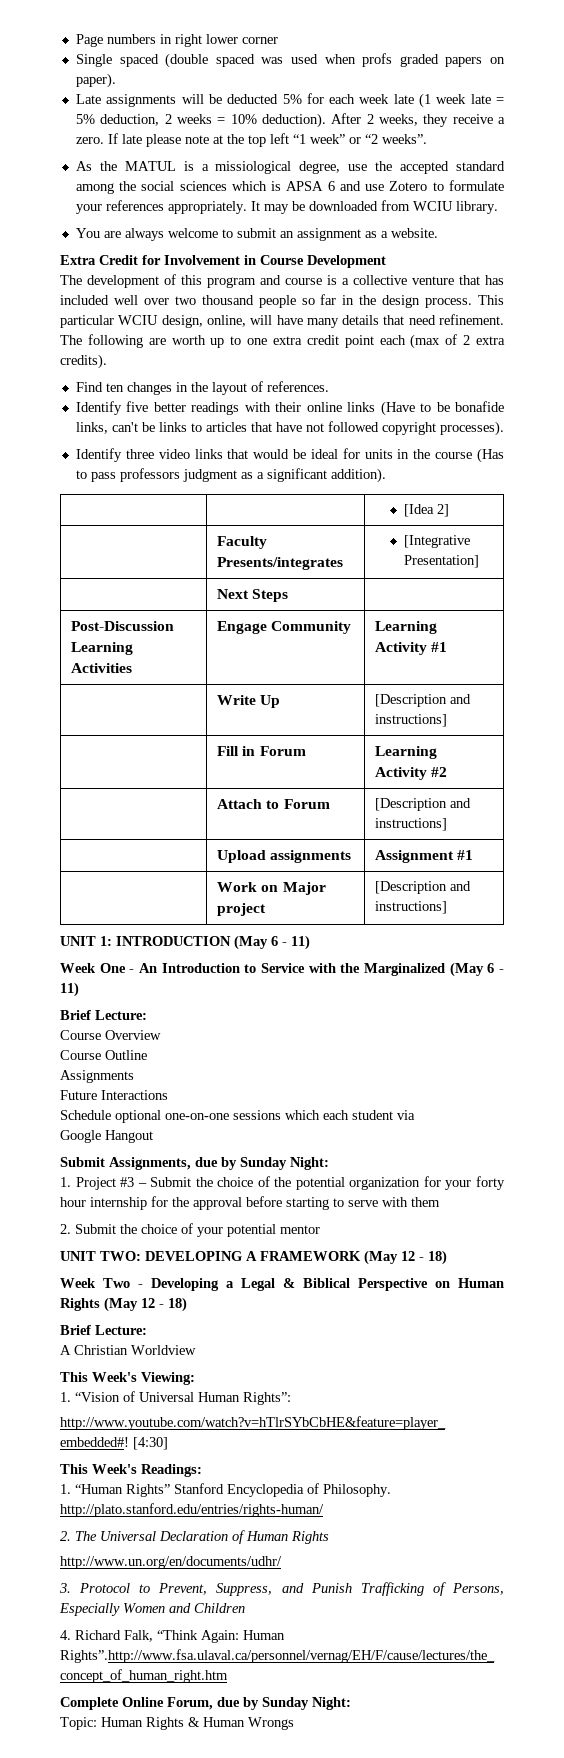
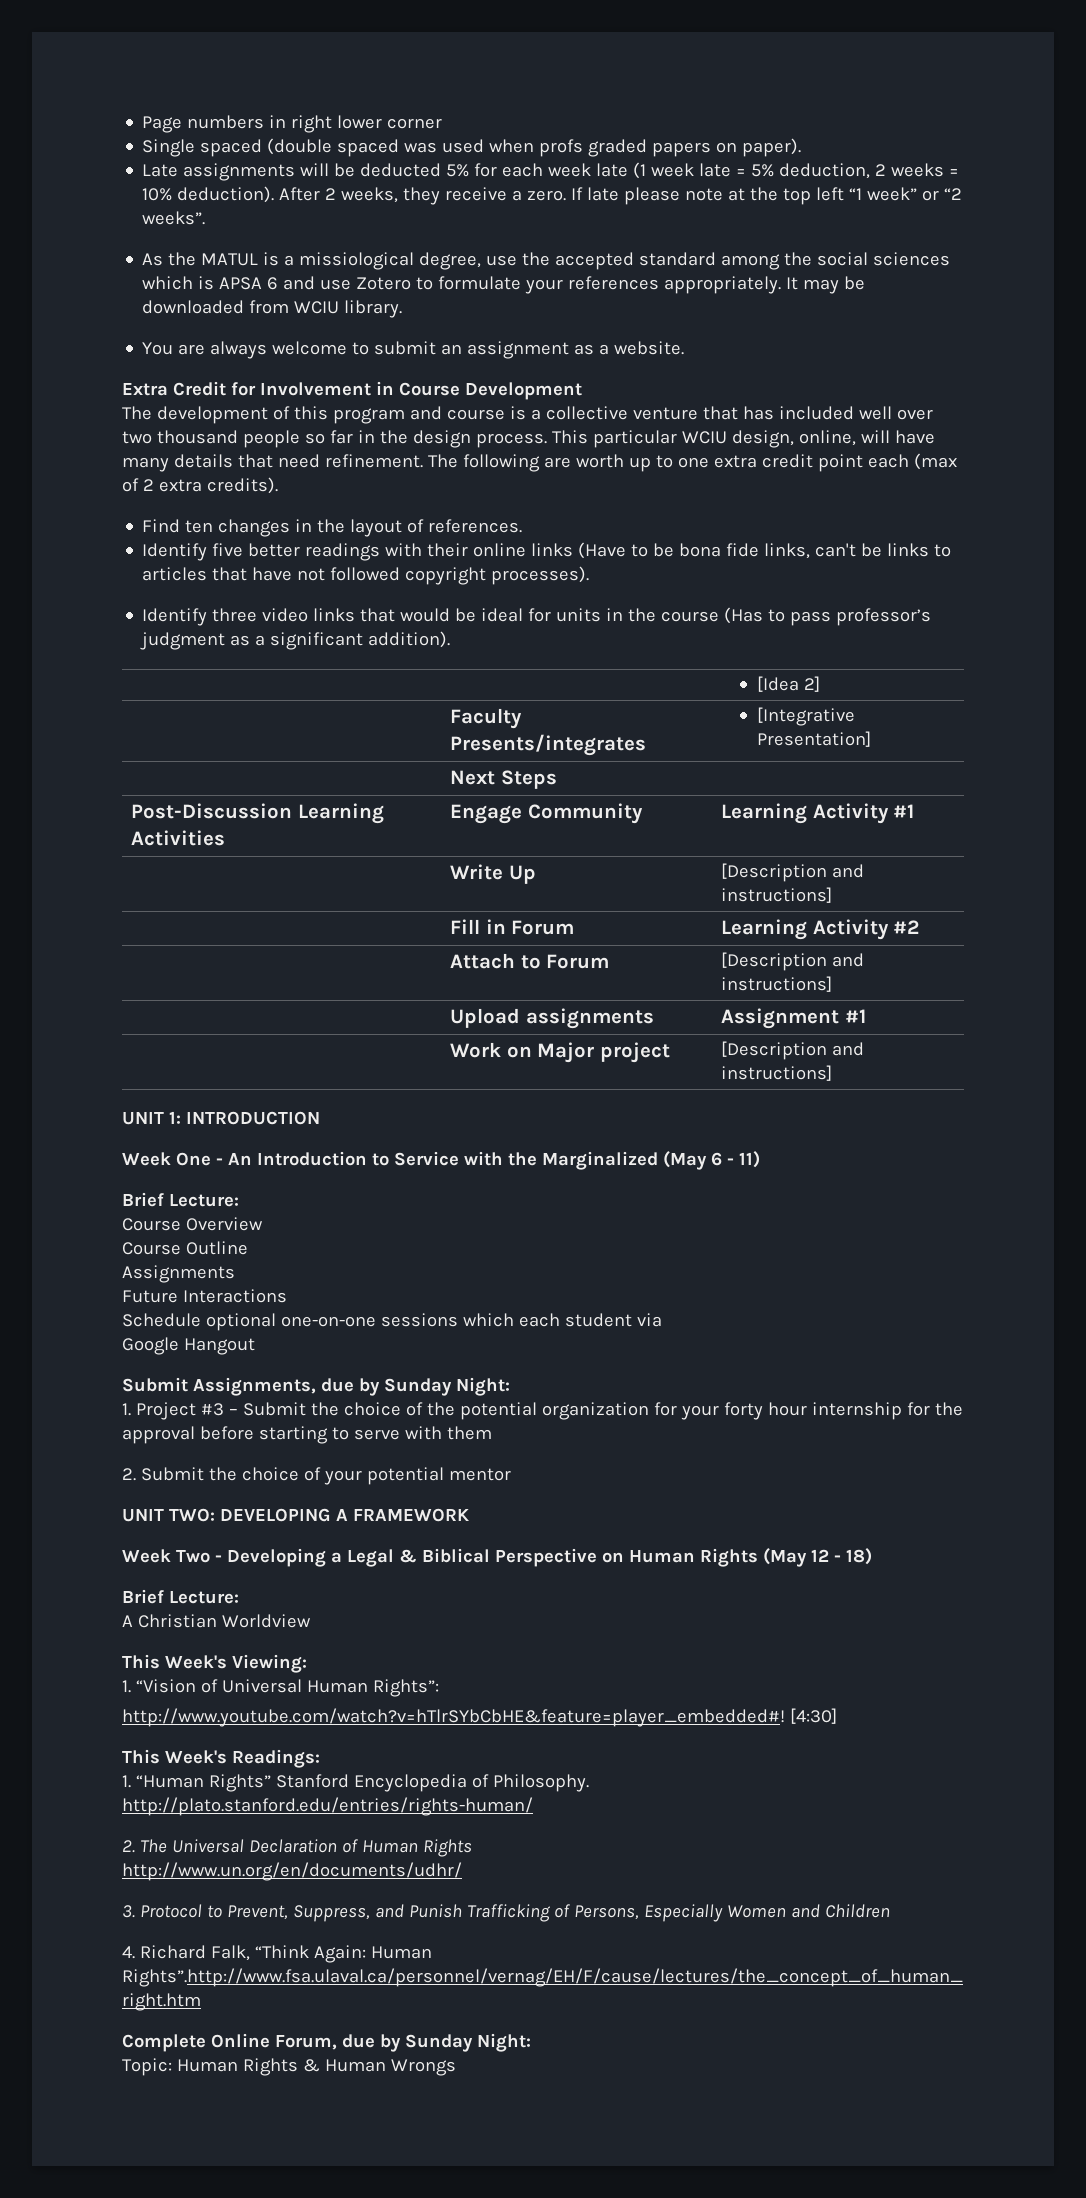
[454,401,504,412] bonafide -> [679,543,760,557] bona fide
[119,468,180,482] professors -> [836,608,932,626] professor’s
[234,935,310,950] (May 6 - 11) -> (320, 1118) none
[364,1250,447,1265] (May 12 - 18) -> (469, 1515) none

